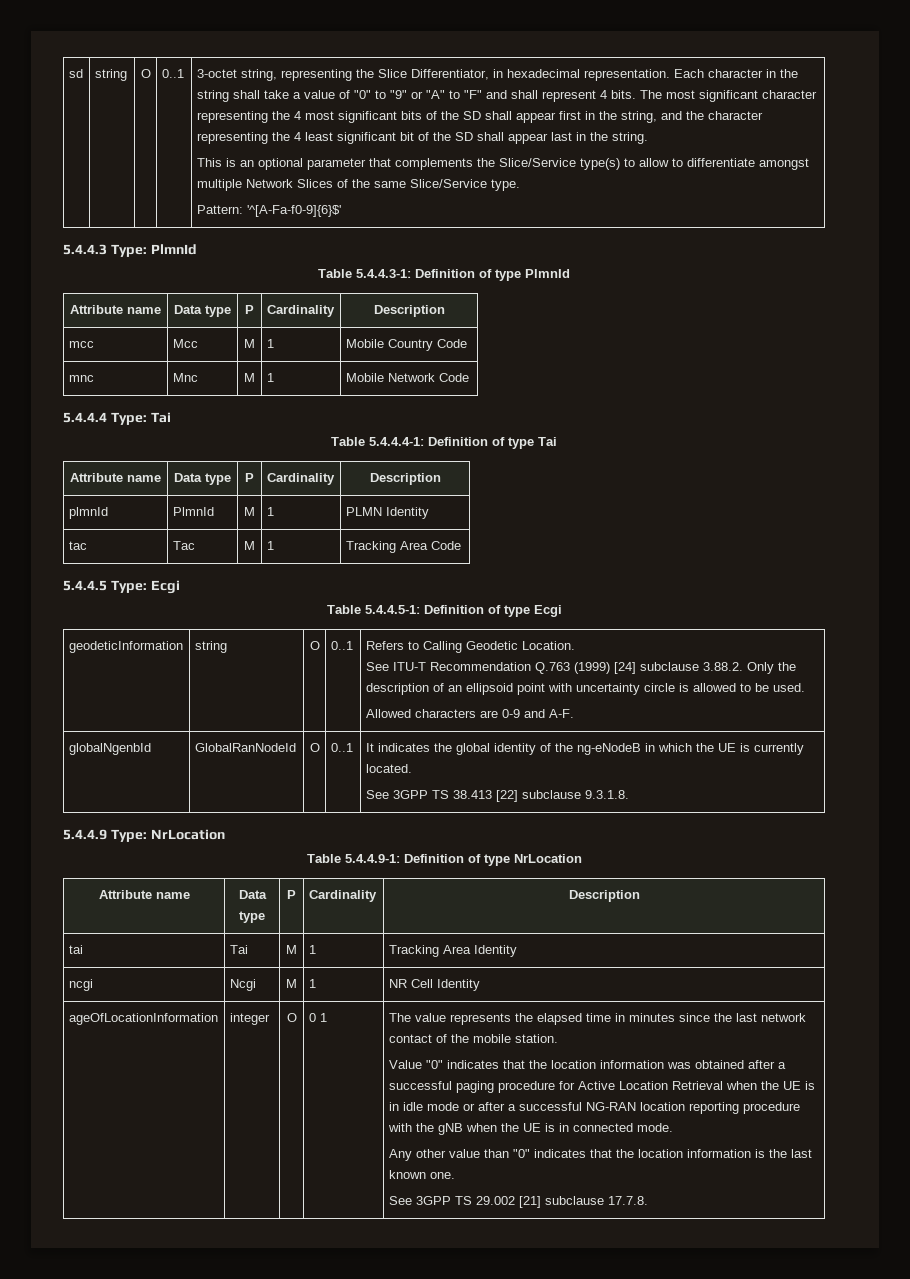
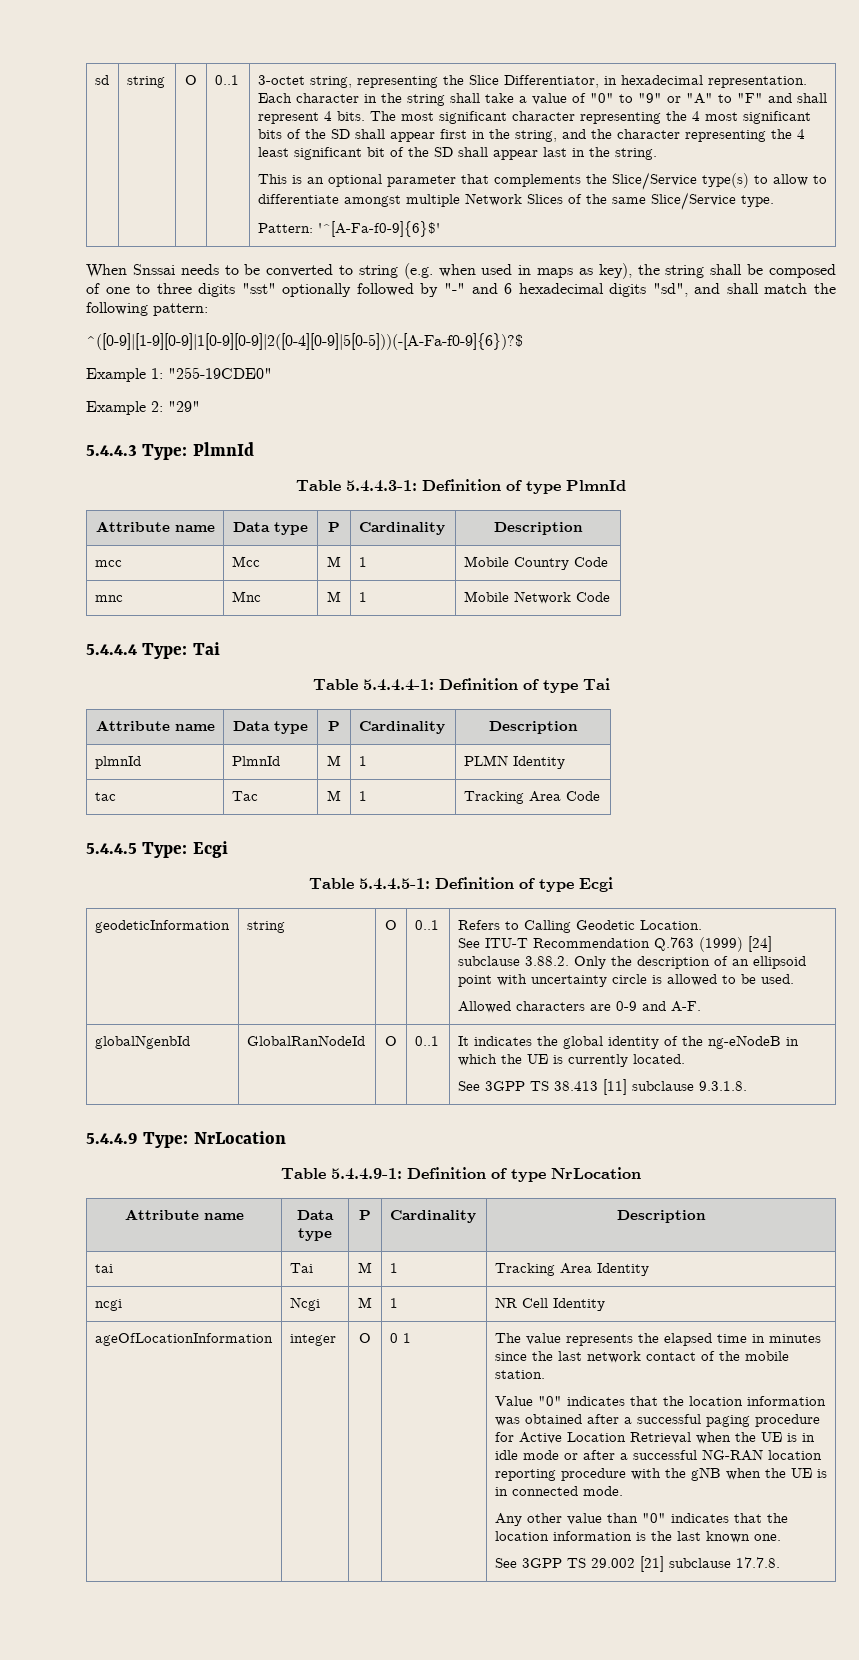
(341, 211) none -> [86,263,837,279] [86,283,836,297] [86,302,208,316] [86,333,523,350] [86,367,272,382] [86,401,200,415] // When Snssai needs to be converted to string (e.g. when used in maps as key), the string shall be composed of one to three digits "sst" optionally followed by "-" and 6 hexadecimal digits "sd", and shall match the following pattern: // ^([0-9]|[1-9][0-9]|1[0-9][0-9]|2([0-4][0-9]|5[0-5]))(-[A-Fa-f0-9]{6})?$ // Example 1: "255-19CDE0" // Example 2: "29"
[495,790,518,802] [22] -> [602,1079,627,1095] [11]

